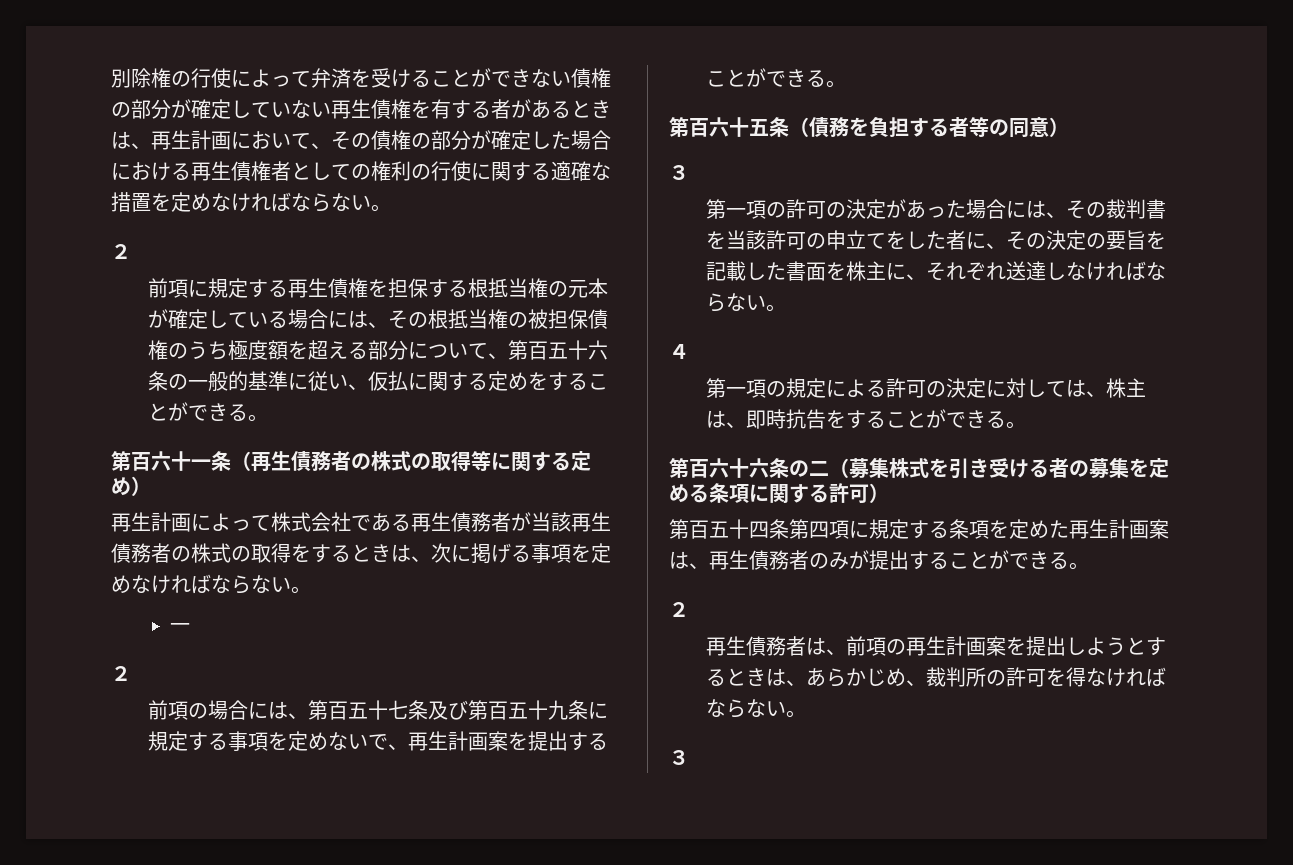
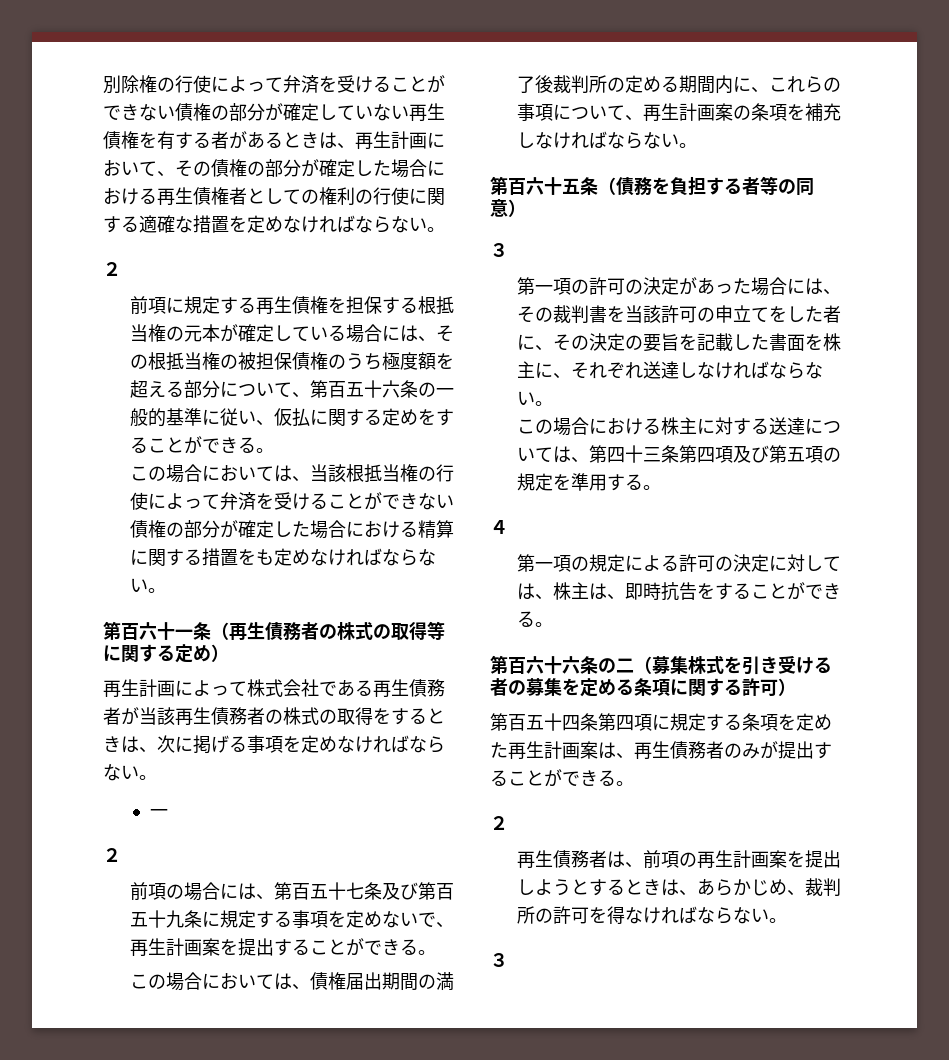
(269, 418) none -> [129,464,454,483] [129,492,454,510] [129,520,454,539] [129,548,436,566] [129,578,166,593] // この場合においては、当該根抵当権の行使によって弁済を受けることができない債権の部分が確定した場合における精算に関する措置をも定めなければならない。
(847, 84) none -> [129,972,454,991] [516,75,841,94] [516,103,841,122] [516,131,697,149] // この場合においては、債権届出期間の満了後裁判所の定める期間内に、これらの事項について、再生計画案の条項を補充しなければならない。
(787, 308) none -> [516,417,841,436] [516,445,841,463] [516,473,661,491] // この場合における株主に対する送達については、第四十三条第四項及び第五項の規定を準用する。

